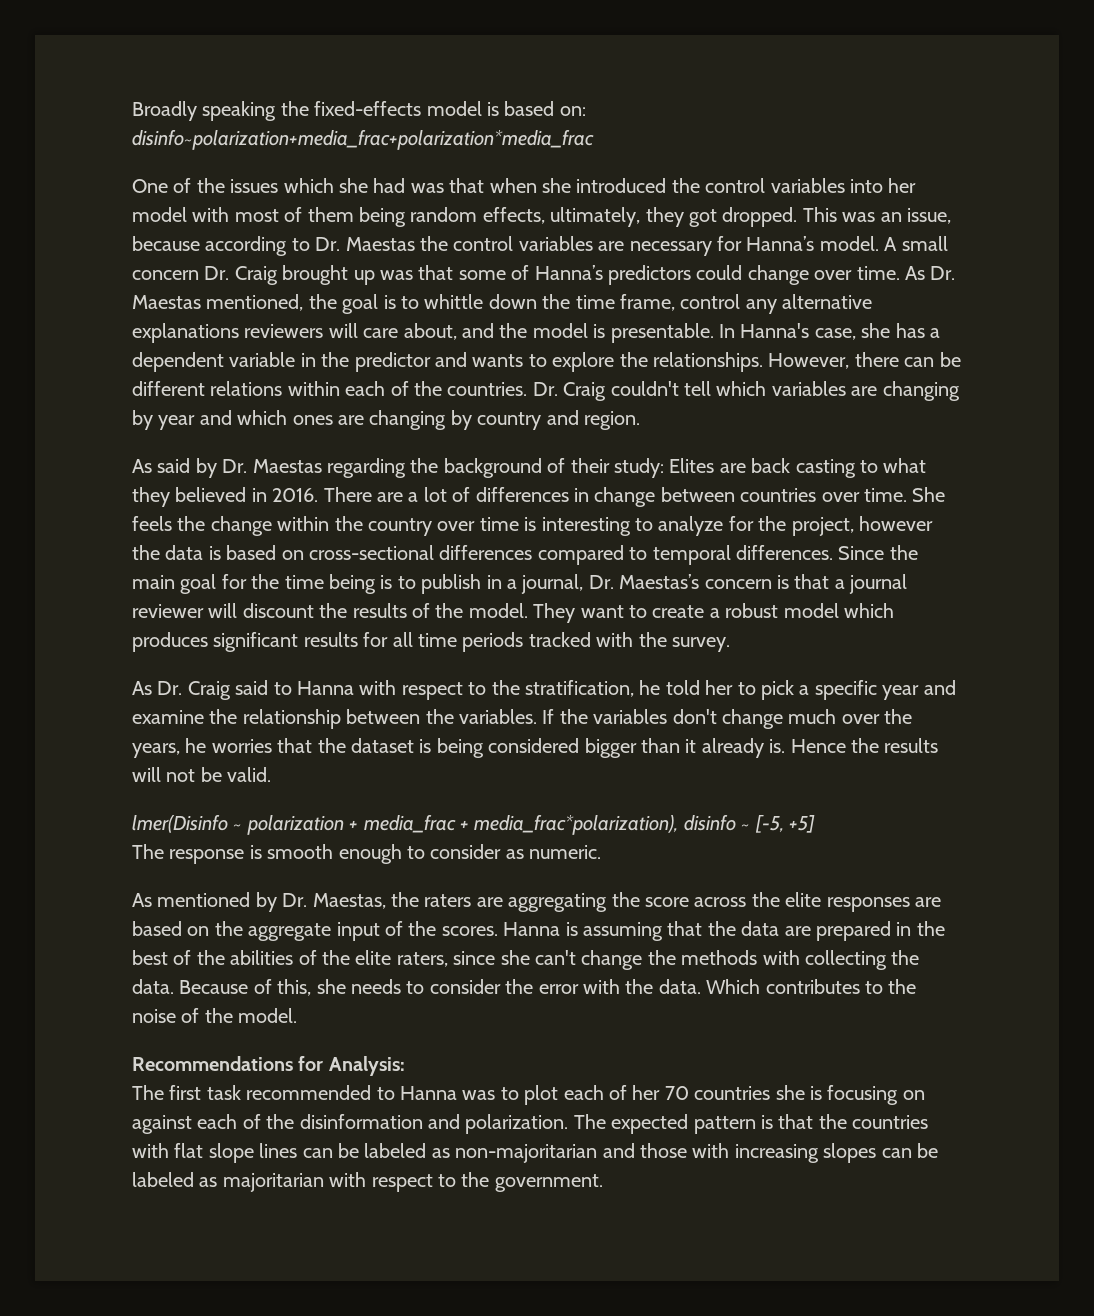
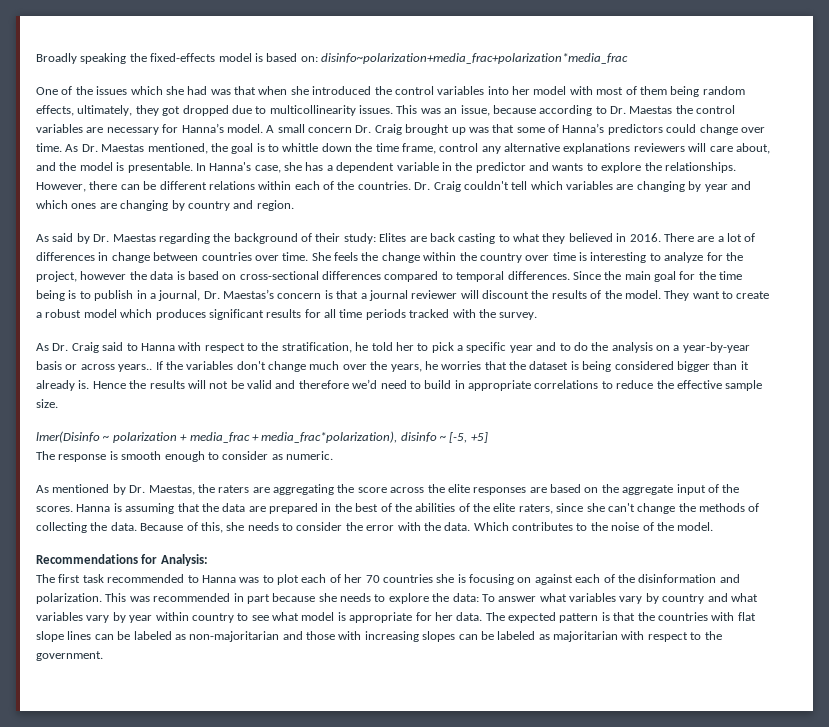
[722,207,798,227] dropped. -> [182,105,393,116] dropped due to multicollinearity issues.
[132,709,537,729] examine the relationship between the variables. -> [559,342,750,353] [36,361,153,372] to do the analysis on a year-by-year basis or across years..
[227,767,272,782] valid. -> [247,379,763,391] [36,399,58,408] valid and therefore we’d need to build in appropriate correlations to reduce the effective sample size.
[762,950,800,965] with -> [748,503,760,512] of
(569, 1124) none -> [105,593,758,604] [36,612,483,623] This was recommended in part because she needs to explore the data: To answer what variables vary by country and what variables vary by year within country to see what model is appropriate for her data.

